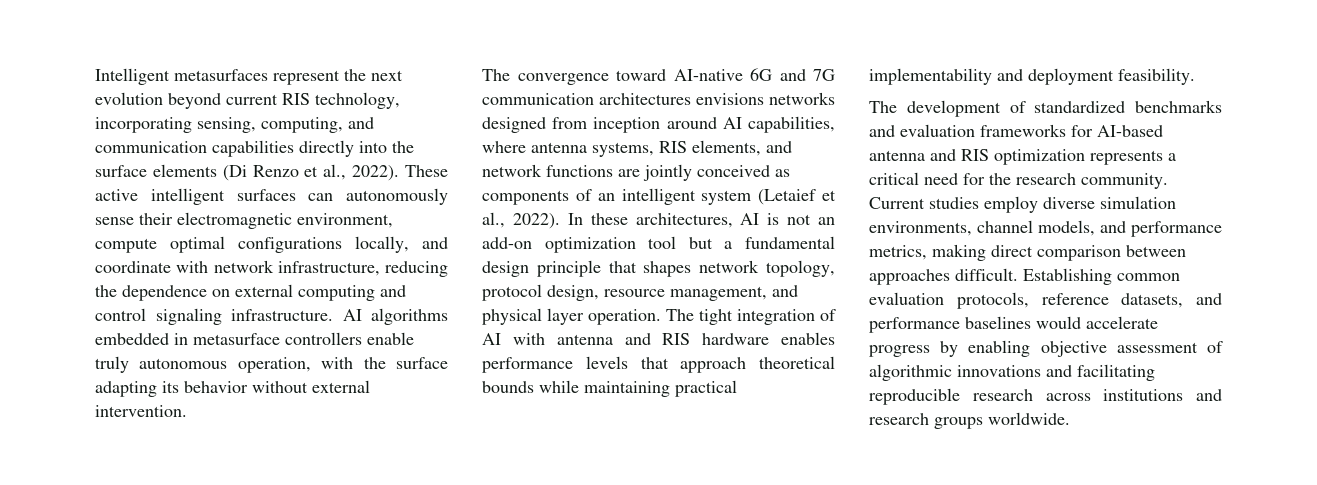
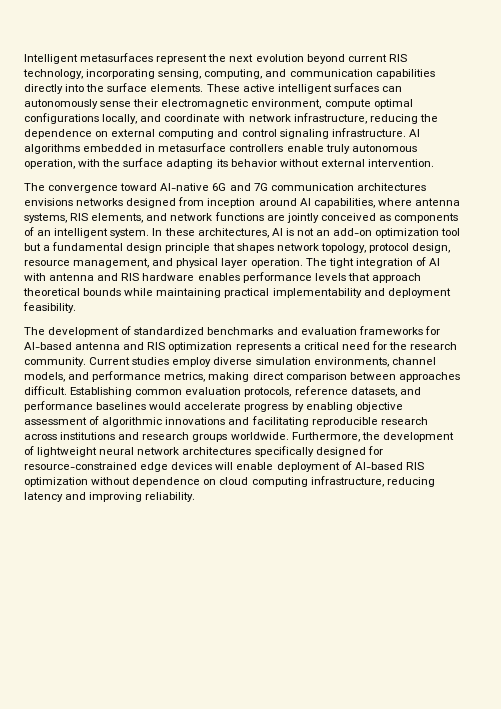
[152,164,400,181] elements (Di Renzo et al., 2022). -> [150,84,204,92] elements.
[701,189,836,205] [482,212,560,229] system (Letaief et al., 2022). -> [110,228,150,238] system.
(1070, 418) none -> [291,432,454,442] [24,446,383,457] [24,461,424,472] [24,476,435,487] [24,492,196,502] Furthermore, the development of lightweight neural network architectures specifically designed for resource-constrained edge devices will enable deployment of AI-based RIS optimization without dependence on cloud computing infrastructure, reducing latency and improving reliability.

